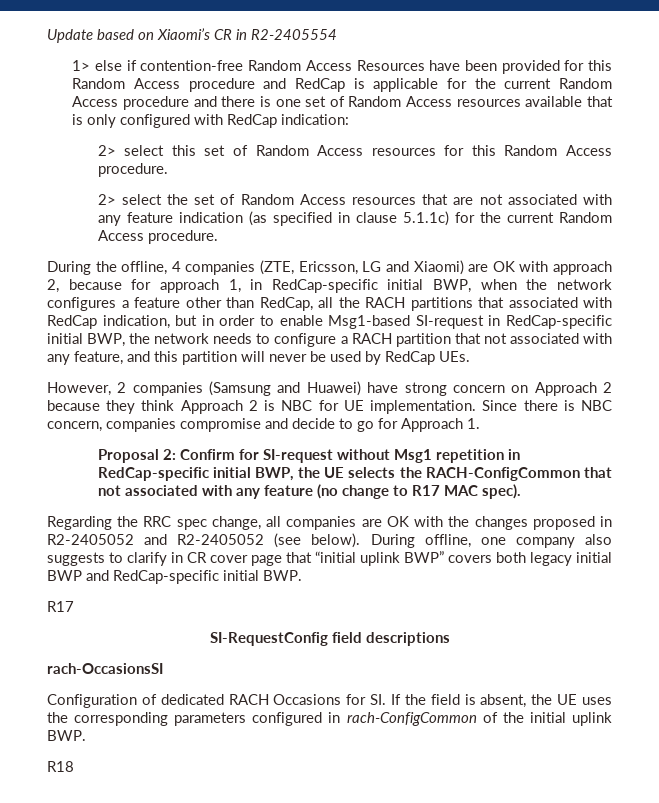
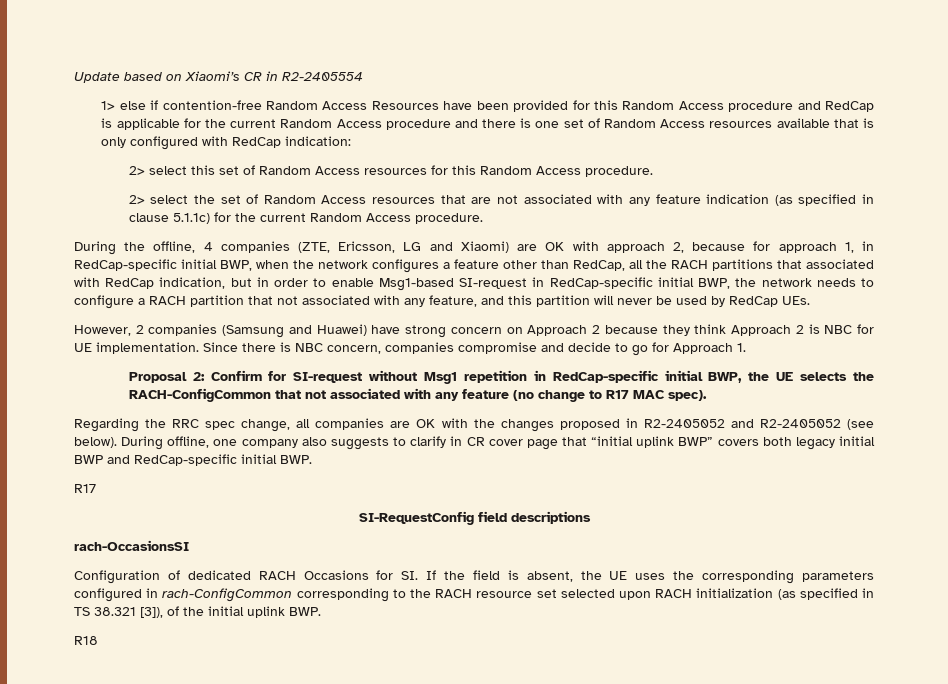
(477, 719) none -> [296,588,875,602] [74,607,163,618] corresponding to the RACH resource set selected upon RACH initialization (as specified in TS 38.321 [3]),

